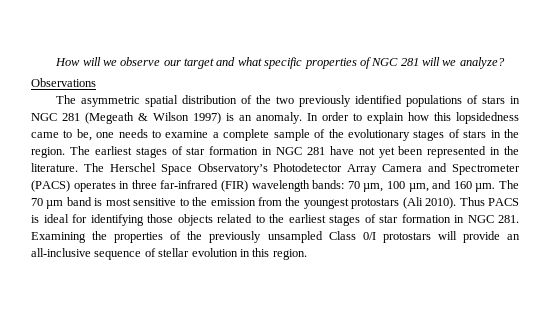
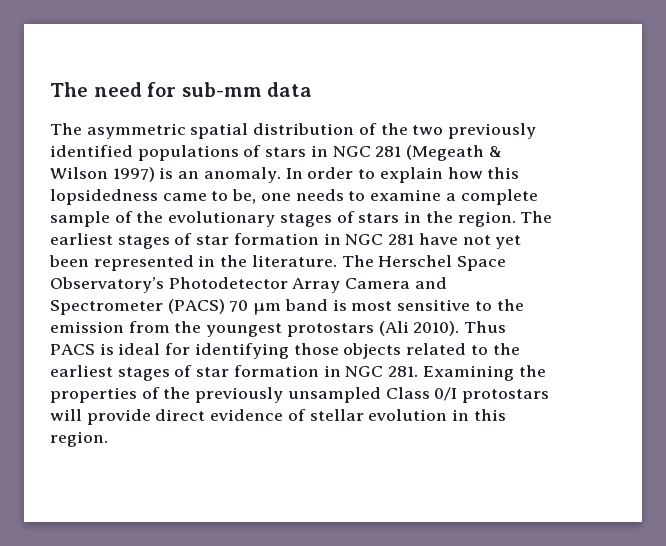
[55,57,505,69] [31,78,96,87] How will we observe our target and what specific properties of NGC 281 will we analyze? // Observations -> [50,82,313,97] The need for sub-mm data
[73,180,520,192] operates in three far-infrared (FIR) wavelength bands: 70 µm, 100 µm, and 160 µm. The -> (225, 306) none
[506,234,520,240] [31,248,142,260] an all-inclusive sequence -> [155,409,284,421] direct evidence

